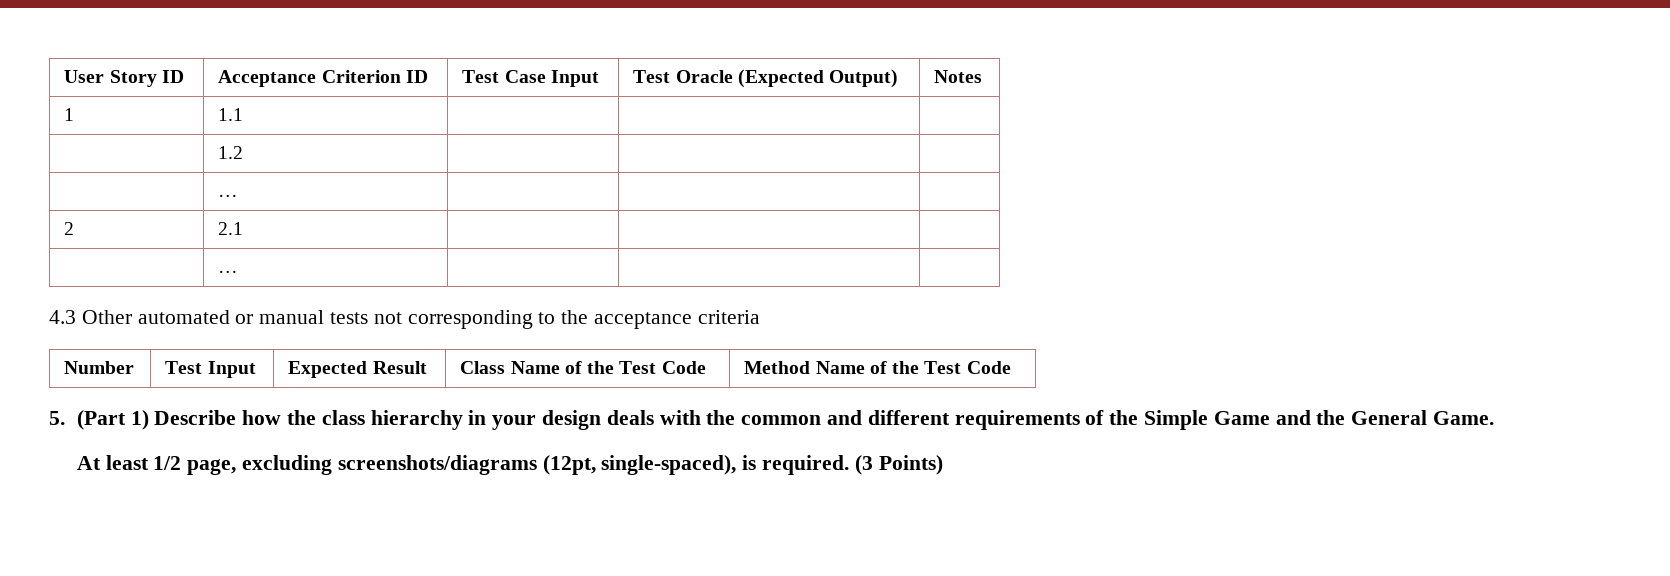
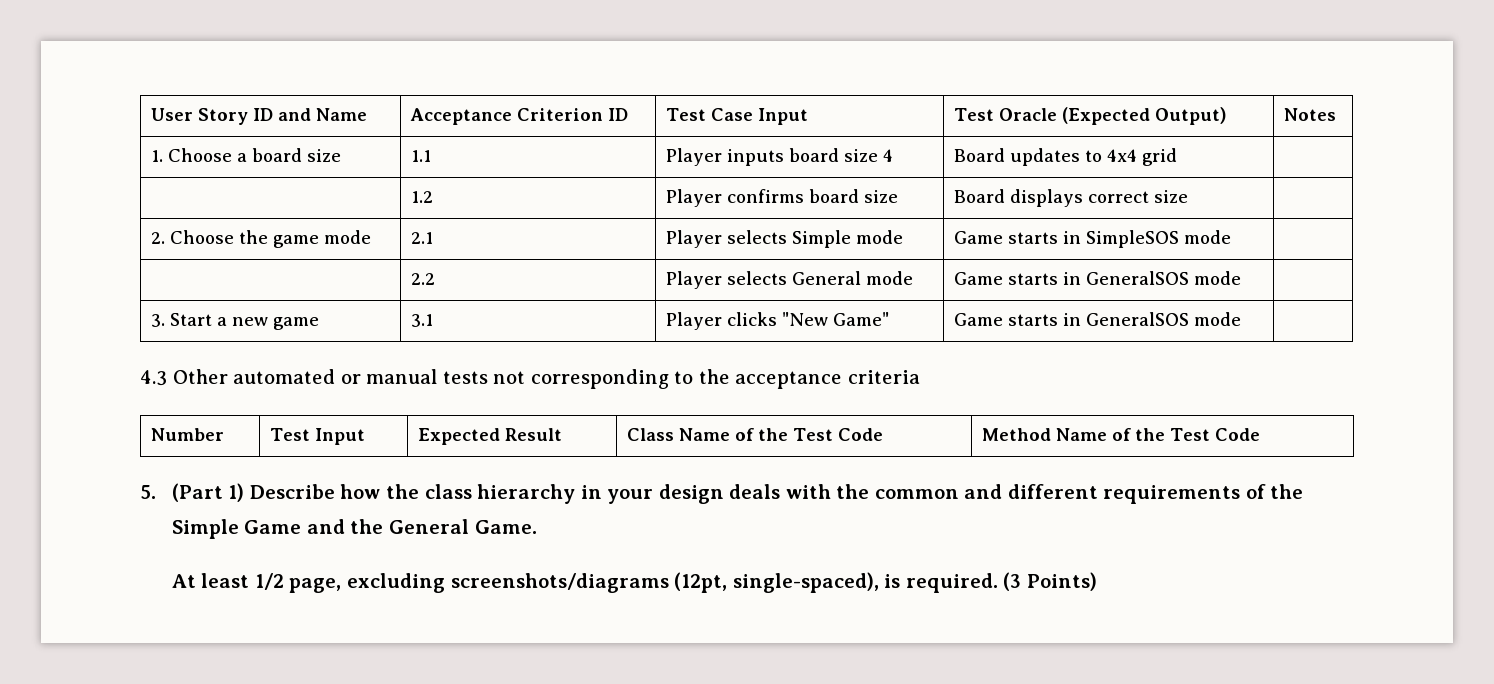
(184, 76) none -> [278,108,368,121] and Name
[64,108,75,121] [218,108,244,121] [218,146,244,159] [218,194,239,197] [64,222,75,235] [218,222,244,235] [218,270,239,273] 1 | 1.1 | | | // | 1.2 | | | // | … | | | // 2 | 2.1 | | | // | … | | -> [151,148,342,162] [411,150,432,162] [666,148,894,166] [954,148,1178,166] [411,191,434,203] [666,189,899,207] [954,189,1189,207] [151,230,372,248] [411,232,434,244] [666,230,904,248] [954,230,1232,248] [411,273,436,285] [666,271,914,289] [954,271,1242,285] [151,313,320,330] [411,314,434,327] [666,312,890,330] [954,312,1242,326] 1. Choose a board size | 1.1 | Player inputs board size 4 | Board updates to 4x4 grid | // | 1.2 | Player confirms board size | Board displays correct size | // 2. Choose the game mode | 2.1 | Player selects Simple mode | Game starts in SimpleSOS mode | // | 2.2 | Player selects General mode | Game starts in GeneralSOS mode | // 3. Start a new game | 3.1 | Player clicks "New Game" | Game starts in GeneralSOS mode

